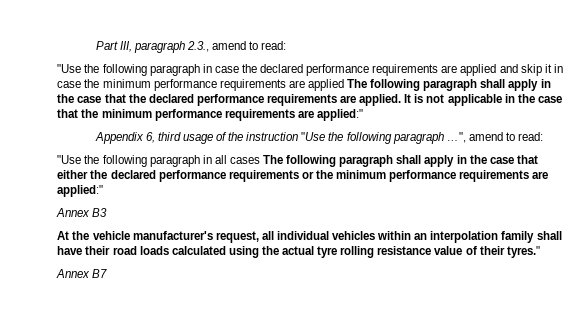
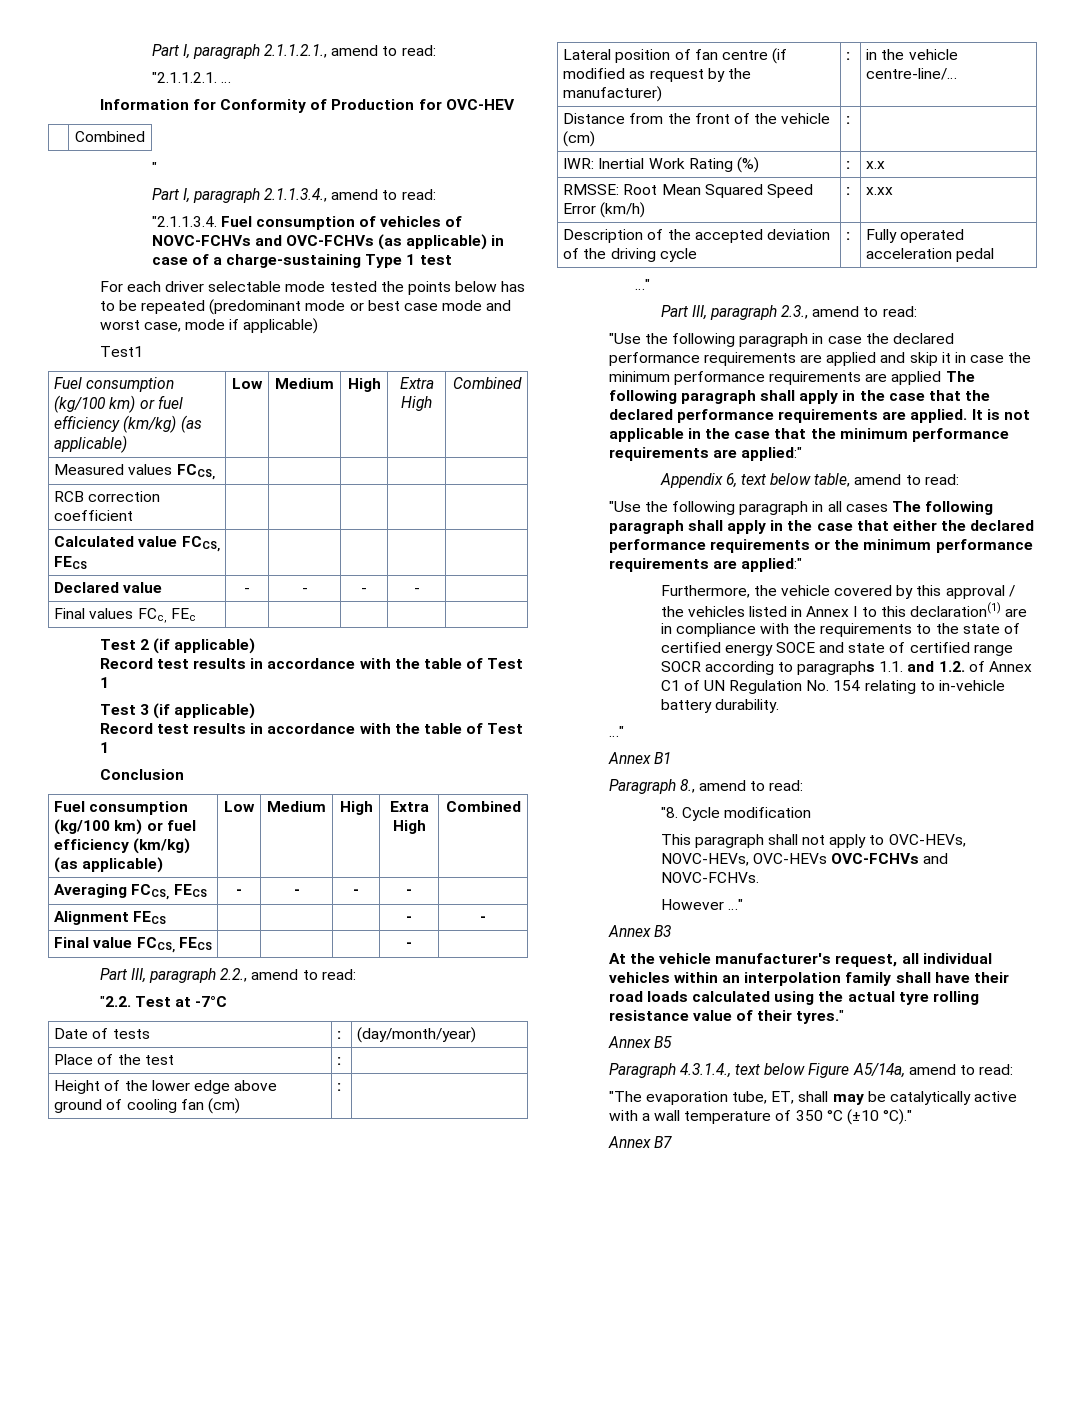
[95,41,118,50] Part -> [151,44,436,59] [151,72,231,83] [99,99,515,113] [75,131,145,142] [151,162,157,173] [151,188,436,203] [151,216,463,230] [151,234,505,250] [151,254,452,268] [99,281,526,295] [99,299,512,315] [99,318,319,334] [99,346,143,357] [54,377,175,392] [54,395,183,413] [54,415,202,433] [54,435,128,453] [232,378,263,389] [275,378,334,389] [347,378,381,392] [399,377,434,389] [401,396,432,411] [452,377,522,389] [54,464,215,480] [54,491,161,502] [54,510,134,521] [54,536,220,552] [54,556,88,569] [54,582,163,593] [244,588,251,593] [301,588,308,593] [361,588,367,593] [413,588,420,593] [54,608,196,623] [99,638,256,654] [99,658,524,669] [99,677,109,688] [99,703,256,719] [99,723,524,734] [99,742,109,753] [99,769,184,780] [54,801,189,815] [54,819,196,835] [54,838,191,854] [54,857,164,873] [224,801,256,812] [267,801,326,812] [339,801,373,815] [389,801,429,812] [392,820,426,834] [445,801,521,812] [54,884,207,900] [236,889,243,895] [293,889,300,895] [353,889,359,895] [406,889,412,895] [54,911,167,925] [406,916,412,922] [480,916,486,922] [54,937,212,953] [406,942,412,948] [99,968,356,983] [99,996,228,1007] [54,1028,150,1039] [337,1031,342,1039] [357,1027,477,1043] [54,1054,174,1065] [337,1057,342,1065] [54,1080,278,1094] [54,1098,240,1114] [337,1083,342,1091] [563,48,788,64] [563,68,751,82] [563,86,663,102] [846,52,851,60] [866,49,958,60] [866,68,958,80] [563,113,831,124] [563,131,596,147] [846,116,851,124] [563,157,759,173] [846,161,851,169] [866,161,886,169] [563,184,813,198] [563,202,646,218] [846,187,851,195] [866,187,894,195] [563,229,830,243] [563,248,697,262] [846,232,851,240] [866,229,965,243] [866,248,995,262] [634,279,650,290] [660,305,688,317] Part I, paragraph 2.1.1.2.1., amend to read: // "2.1.1.2.1. … // Information for Conformity of Production for OVC-HEV // | Combined // " // Part I, paragraph 2.1.1.3.4., amend to read: // "2.1.1.3.4. Fuel consumption of vehicles of NOVC-FCHVs and OVC-FCHVs (as applicable) in case of a charge-sustaining Type 1 test // For each driver selectable mode tested the points below has to be repeated (predominant mode or best case mode and worst case, mode if applicable) // Test1 // Fuel consumption (kg/100 km) or fuel efficiency (km/kg) (as applicable) | Low | Medium | High | Extra High | Combined // Measured values FCCS, | | | | | // RCB correction coefficient | | | | | // Calculated value FCCS, FECS | | | | | // Declared value | - | - | - | - | // Final values FCc, FEc | | | | | // Test 2 (if applicable) // Record test results in accordance with the table of Test 1 // Test 3 (if applicable) // Record test results in accordance with the table of Test 1 // Conclusion // Fuel consumption (kg/100 km) or fuel efficiency (km/kg) (as applicable) | Low | Medium | High | Extra High | Combined // Averaging FCCS, FECS | - | - | - | - | // Alignment FECS | | | | - | - // Final value FCCS, FECS | | | | - | // Part III, paragraph 2.2., amend to read: // "2.2. Test at -7°C // Date of tests | : | (day/month/year) // Place of the test | : | // Height of the lower edge above ground of cooling fan (cm) | : | // Lateral position of fan centre (if modified as request by the manufacturer) | : | in the vehicle centre-line/… // Distance from the front of the vehicle (cm) | : | // IWR: Inertial Work Rating (%) | : | x.x // RMSSE: Root Mean Squared Speed Error (km/h) | : | x.xx // Description of the accepted deviation of the driving cycle | : | Fully operated acceleration pedal // …" // Part
[157,132,466,144] third usage of the instruction "Use the following paragraph …", -> [740,473,851,487] text below table,
(104, 191) none -> [660,585,1015,599] [660,602,1028,617] [660,623,1020,637] [660,642,1013,656] [660,661,1032,675] [660,680,1005,694] [660,699,779,713] [608,726,624,737] [607,752,671,764] [608,779,804,794] [660,807,811,821] [660,834,966,848] [660,853,949,866] [660,872,759,883] [660,899,743,910] // Furthermore, the vehicle covered by this approval / the vehicles listed in Annex I to this declaration(1) are in compliance with the requirements to the state of certified energy SOCE and state of certified range SOCR according to paragraphs 1.1. and 1.2. of Annex C1 of UN Regulation No. 154 relating to in-vehicle battery durability. // …" // Annex B1 // Paragraph 8., amend to read: // "8. Cycle modification // This paragraph shall not apply to OVC-HEVs, NOVC-HEVs, OVC-HEVs OVC-FCHVs and NOVC-FCHVs. // However …"
(540, 252) none -> [607,1036,672,1048] [608,1063,1014,1078] [608,1091,1018,1105] [608,1109,913,1125] // Annex B5 // Paragraph 4.3.1.4., text below Figure A5/14a, amend to read: // "The evaporation tube, ET, shall may be catalytically active with a wall temperature of 350 °C (±10 °C)."

